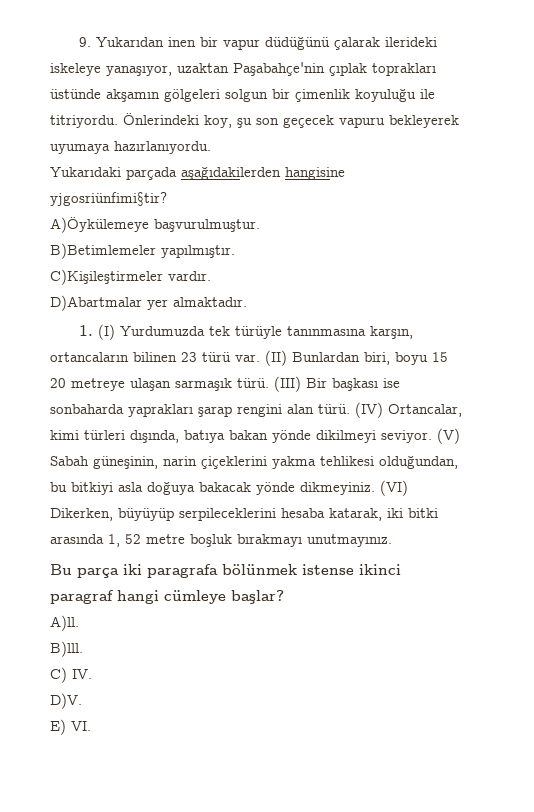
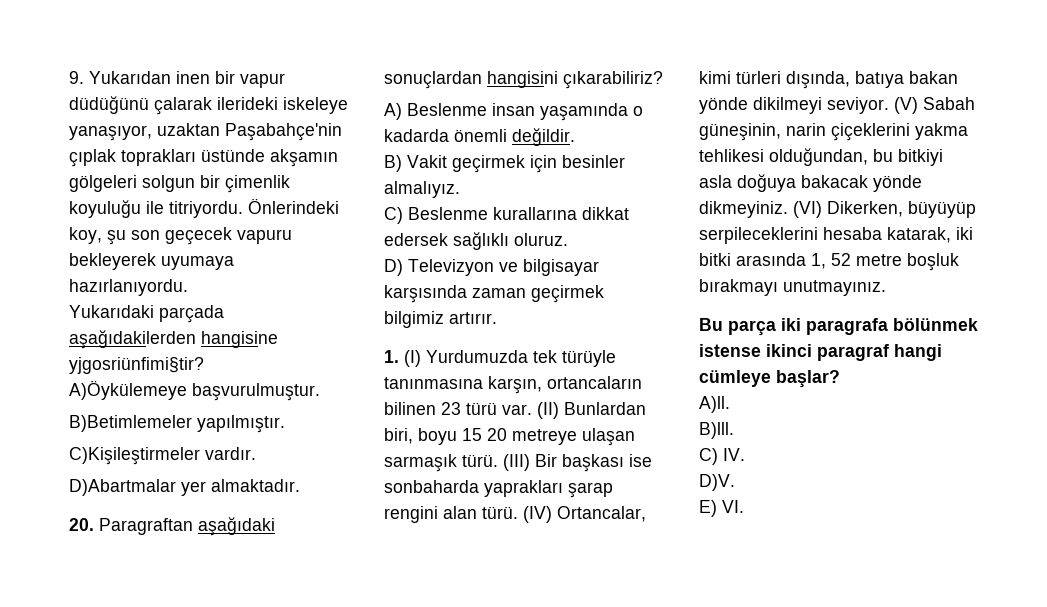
(247, 302) none -> [69,517,275,536] [384,71,663,89] [384,103,643,121] [384,128,575,146] [384,155,625,173] [384,181,460,198] [384,207,629,224] [384,232,568,250] [384,259,599,276] [384,285,604,303] [384,311,497,328] // 20. Paragraftan aşağıdaki sonuçlardan hangisini çıkarabiliriz? // A) Beslenme insan yaşamında o kadarda önemli değildir. // B) Vakit geçirmek için besinler almalıyız. // C) Beslenme kurallarına dikkat edersek sağlıklı oluruz. // D) Televizyon ve bilgisayar karşısında zaman geçirmek bilgimiz artırır.

